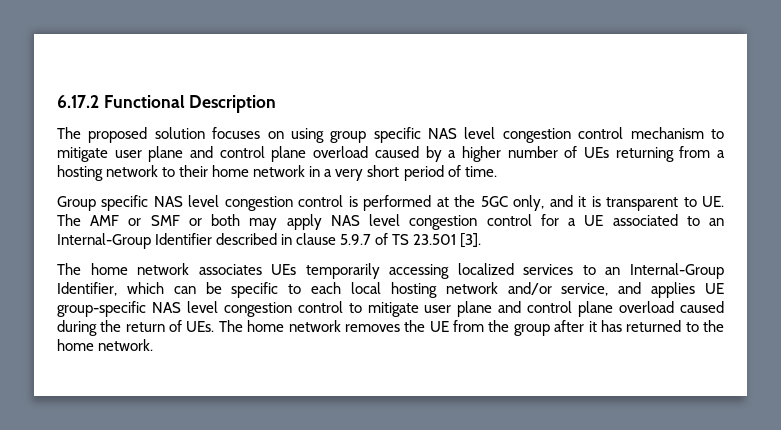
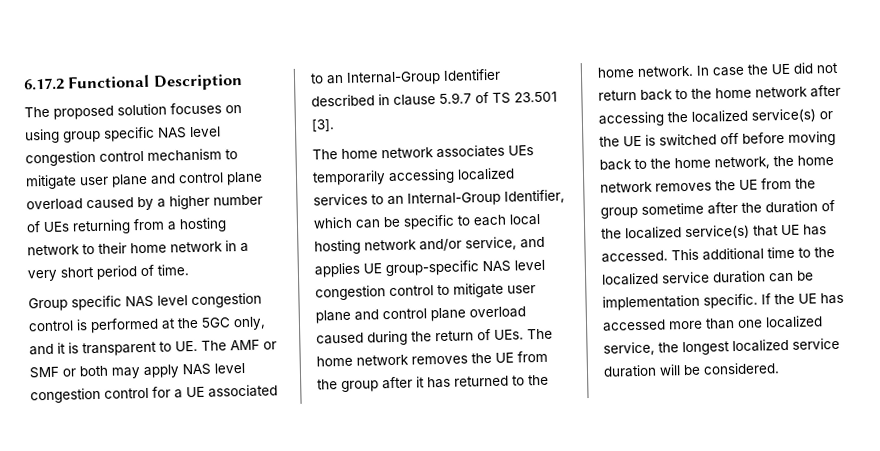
(154, 345) none -> [696,62,838,77] [598,84,841,101] [598,108,833,127] [599,130,836,147] [599,155,834,171] [600,177,816,193] [600,200,835,219] [601,224,827,240] [601,246,835,263] [602,270,814,286] [602,292,844,311] [602,315,823,332] [603,337,840,356] [603,362,780,378] In case the UE did not return back to the home network after accessing the localized service(s) or the UE is switched off before moving back to the home network, the home network removes the UE from the group sometime after the duration of the localized service(s) that UE has accessed. This additional time to the localized service duration can be implementation specific. If the UE has accessed more than one localized service, the longest localized service duration will be considered.

